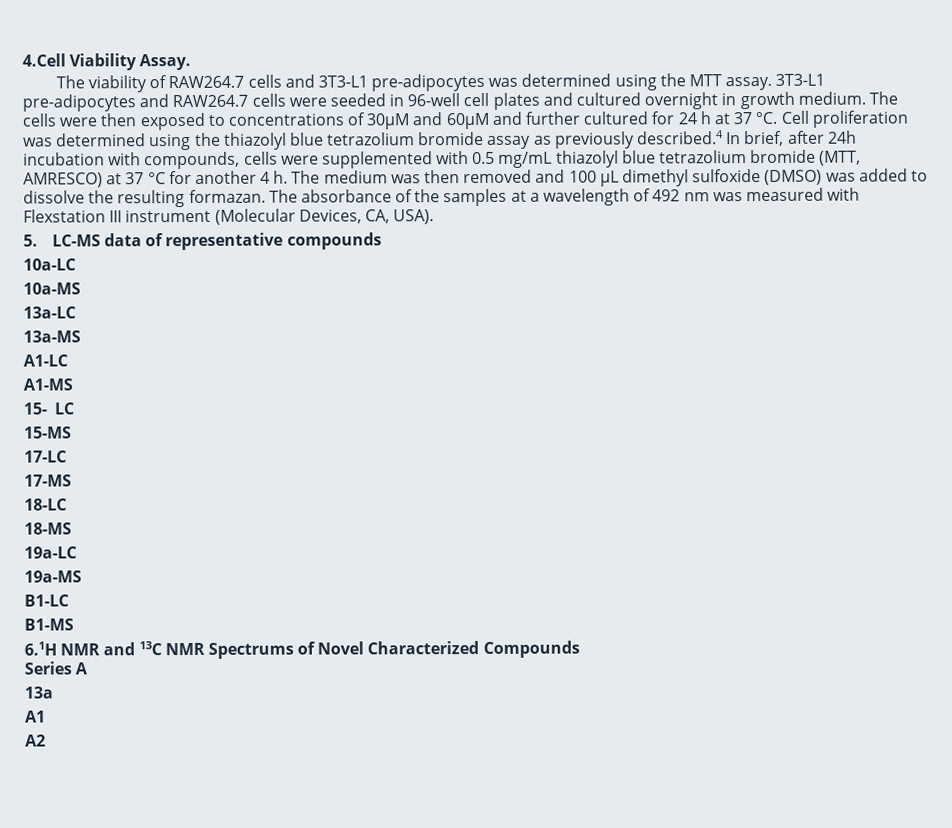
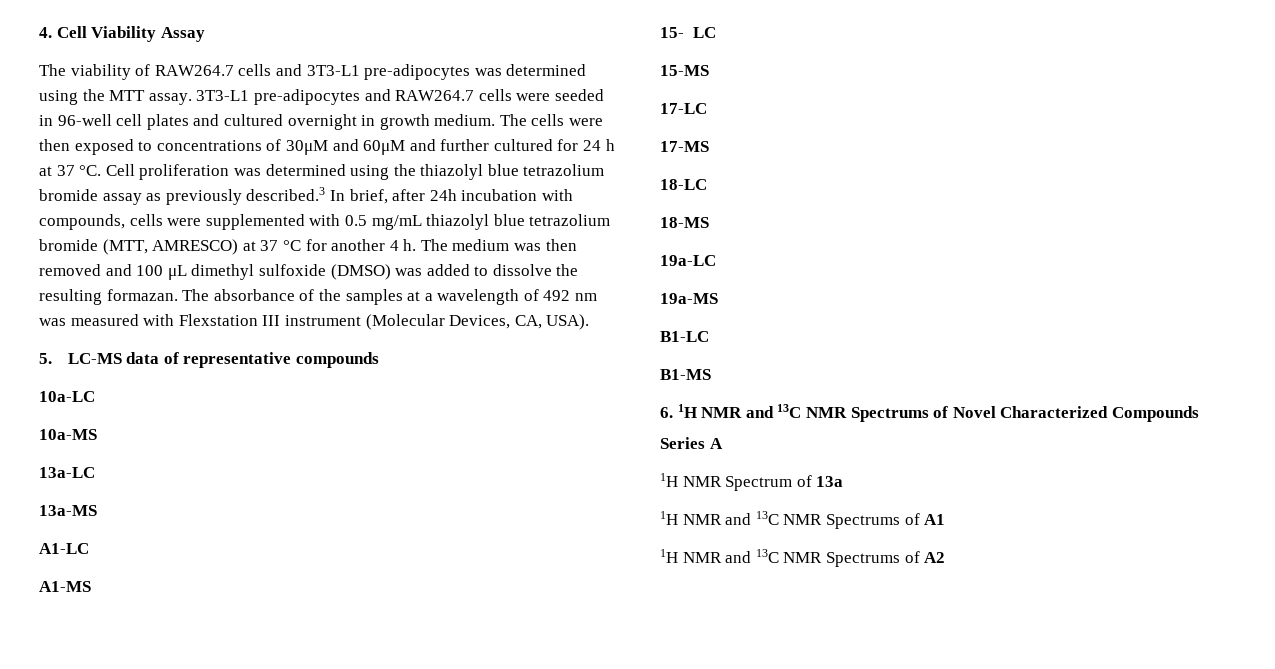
[22,53,192,71] 4.Cell Viability Assay. -> [39,26,205,42] 4. Cell Viability Assay
[637,130,725,145] described.4 -> [246,187,326,201] described.3
[24,641,57,656] 6.1H -> [660,404,697,418] 6. 1H
[24,686,53,699] [25,710,46,723] 13a // A1 // -> [660,473,844,491] [660,511,946,529] [660,549,920,567] 1H NMR Spectrum of 13a // 1H NMR and 13C NMR Spectrums of A1 // 1H NMR and 13C NMR Spectrums of

